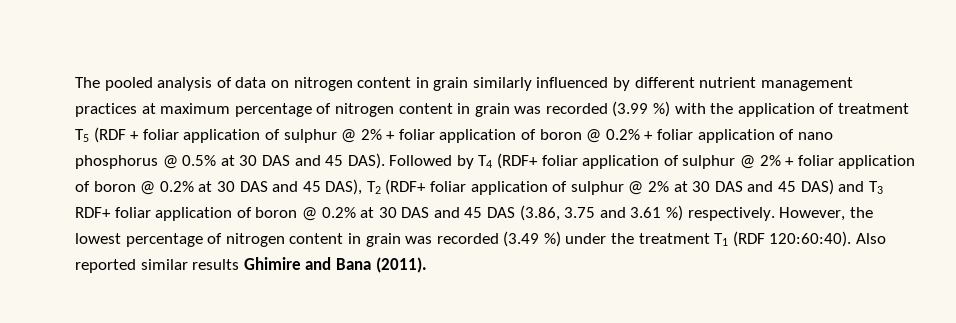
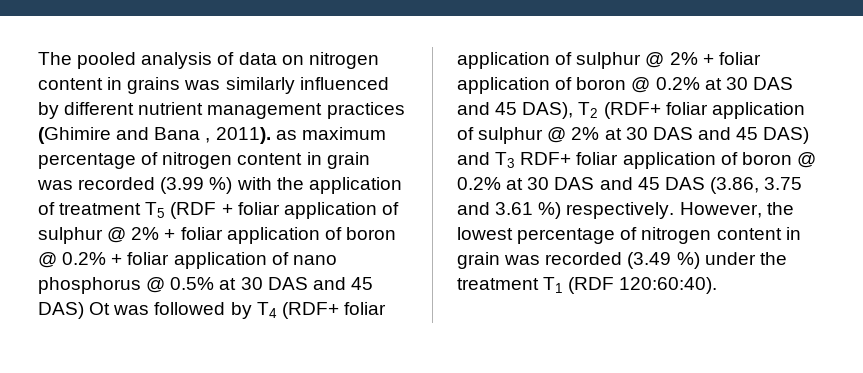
[433,77,469,91] grain -> [127,77,221,94] grains was
[141,103,156,114] at -> [38,127,297,144] (Ghimire and Bana , 2011). as
[347,153,453,169] DAS). Followed -> [38,302,226,319] DAS) Ot was followed
[856,233,887,244] [75,257,427,273] Also reported similar results Ghimire and Bana (2011). -> (718, 285) none

